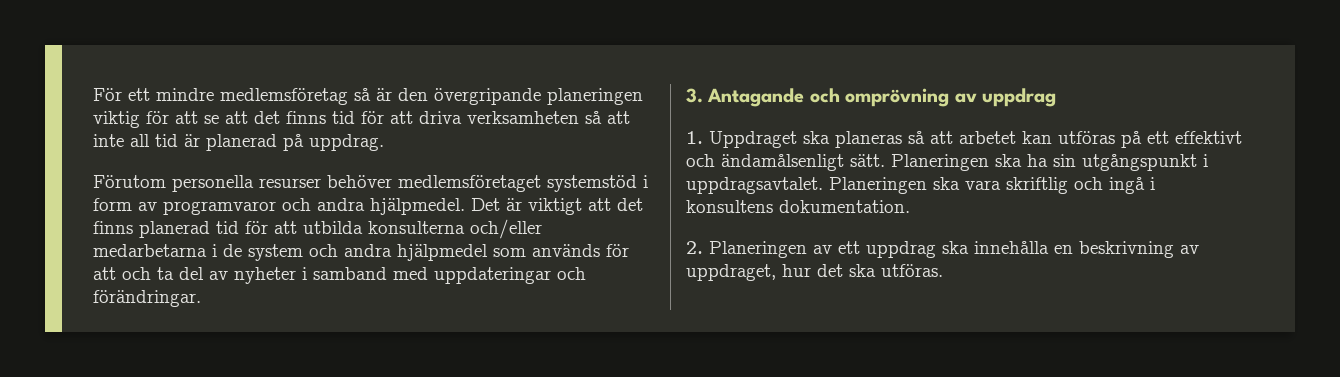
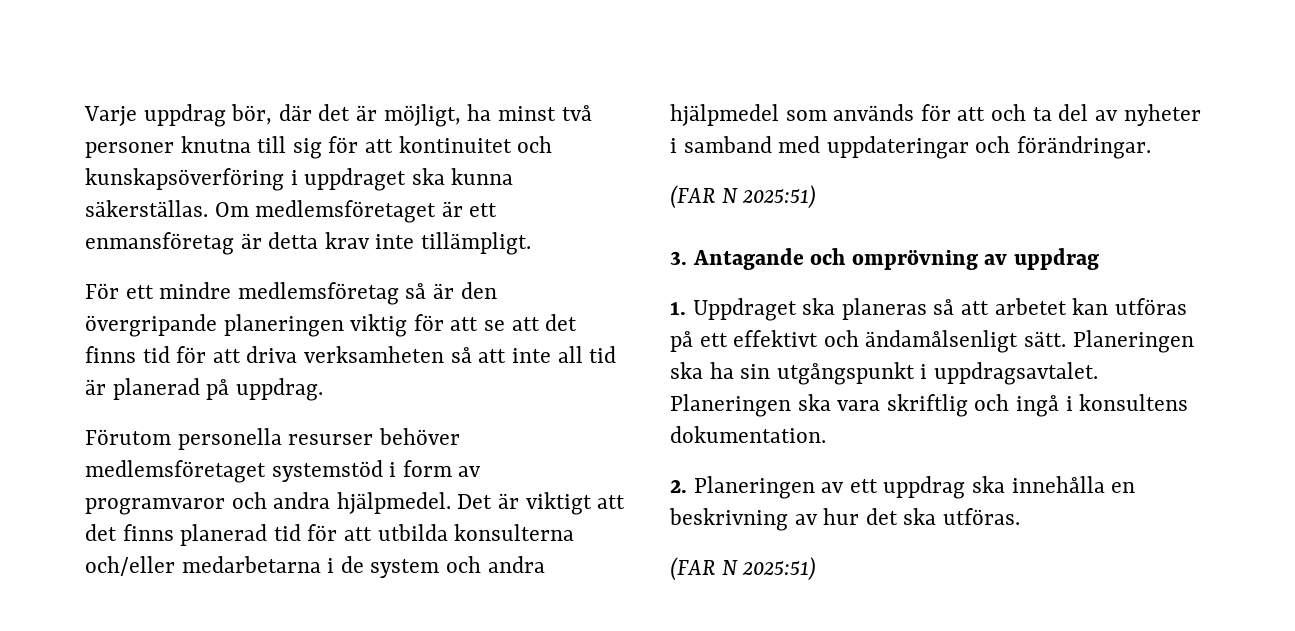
(93, 94) none -> [84,104,592,127] [85,136,553,159] [85,168,514,191] [85,200,498,223] [85,232,532,255] Varje uppdrag bör, där det är möjligt, ha minst två personer knutna till sig för att kontinuitet och kunskapsöverföring i uppdraget ska kunna säkerställas. Om medlemsföretaget är ett enmansföretag är detta krav inte tillämpligt. //
(201, 298) none -> [670,185,817,209] // (FAR N 2025:51)
[686,264,776,281] uppdraget, -> (818, 519) none
(943, 270) none -> [670,557,817,581] // (FAR N 2025:51)

